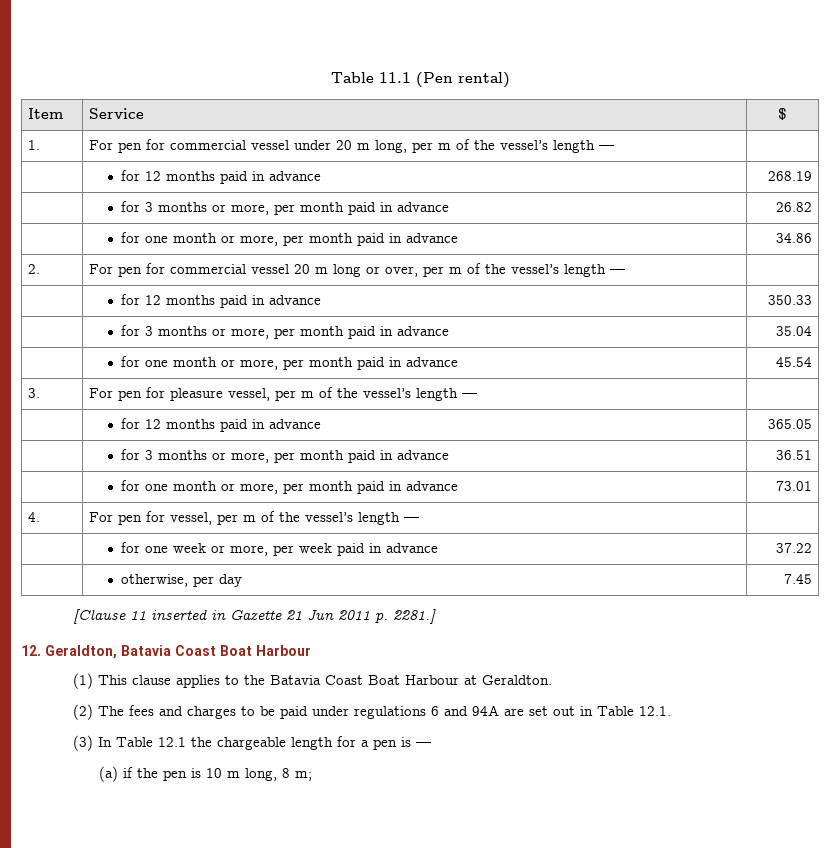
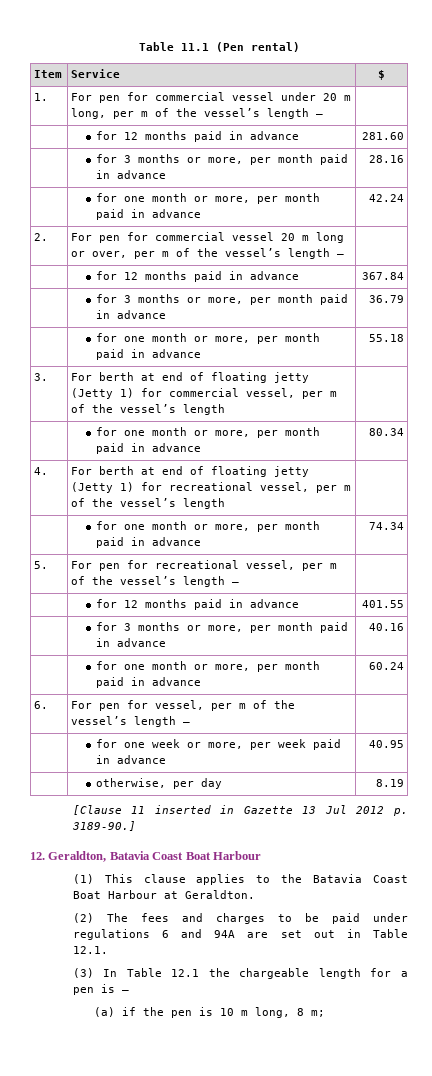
[767,171,812,181] 268.19 -> [361,132,404,140] 281.60
[775,202,812,212] 26.82 -> [368,155,404,163] 28.16
[775,233,812,243] 34.86 -> [368,194,404,202] 42.24
[767,295,812,305] 350.33 -> [361,272,404,280] 367.84
[775,326,812,336] 35.04 -> [368,295,404,303] 36.79
[775,357,812,367] 45.54 -> [368,334,404,342] 55.18
[89,387,224,401] | For pen for pleasure -> [71,372,310,383] [71,388,338,399] [71,404,226,415] [96,427,321,438] [96,443,202,454] [368,428,404,436] [34,467,49,475] [71,466,310,477] [71,482,352,493] [71,498,226,509] [96,521,321,532] [96,537,202,548] [368,522,404,530] [34,561,49,569] [71,560,240,571] | For berth at end of floating jetty (Jetty 1) for commercial vessel, per m of the vessel’s length | // | for one month or more, per month paid in advance | 80.34 // 4. | For berth at end of floating jetty (Jetty 1) for recreational vessel, per m of the vessel’s length | // | for one month or more, per month paid in advance | 74.34 // 5. | For pen for recreational
[767,419,812,429] 365.05 -> [361,600,404,608] 401.55
[775,450,812,460] 36.51 -> [368,623,404,631] 40.16
[775,481,812,491] [28,512,41,522] 73.01 // 4. -> [368,662,404,670] [34,701,49,709] 60.24 // 6.
[775,543,812,553] 37.22 -> [368,740,404,748] 40.95
[783,574,812,584] 7.45 -> [375,779,404,787] 8.19
[285,609,436,624] 21 Jun 2011 p. 2281.] -> [302,805,408,816] [71,821,136,831] 13 Jul 2012 p. 3189-90.]

